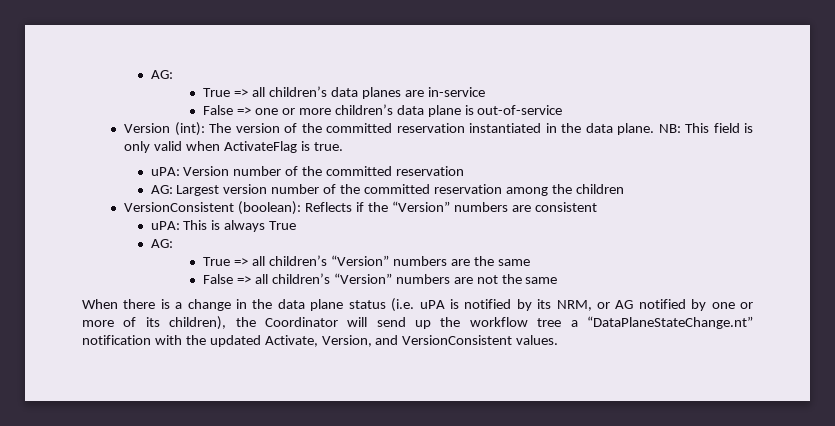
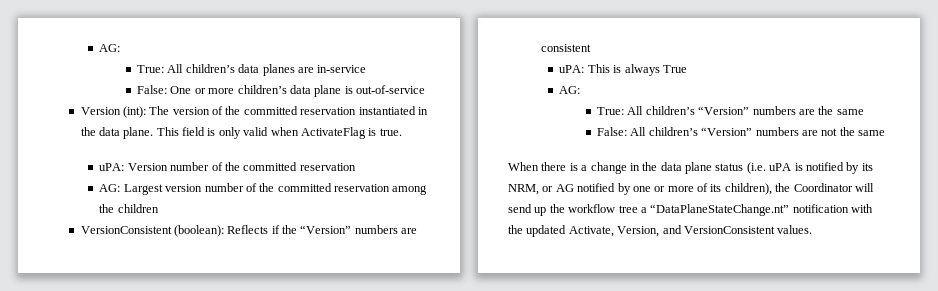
[150,70,173,79] [203,87,266,97] AG: // True => all -> [99,44,121,52] [137,64,184,73] AG: // True: All
[203,105,279,115] False => one -> [137,85,192,94] False: One
[658,124,681,133] NB: -> (154, 133) none
[203,256,266,266] True => all -> [597,106,644,115] True: All
[203,274,269,284] False => all -> [597,127,647,136] False: All

